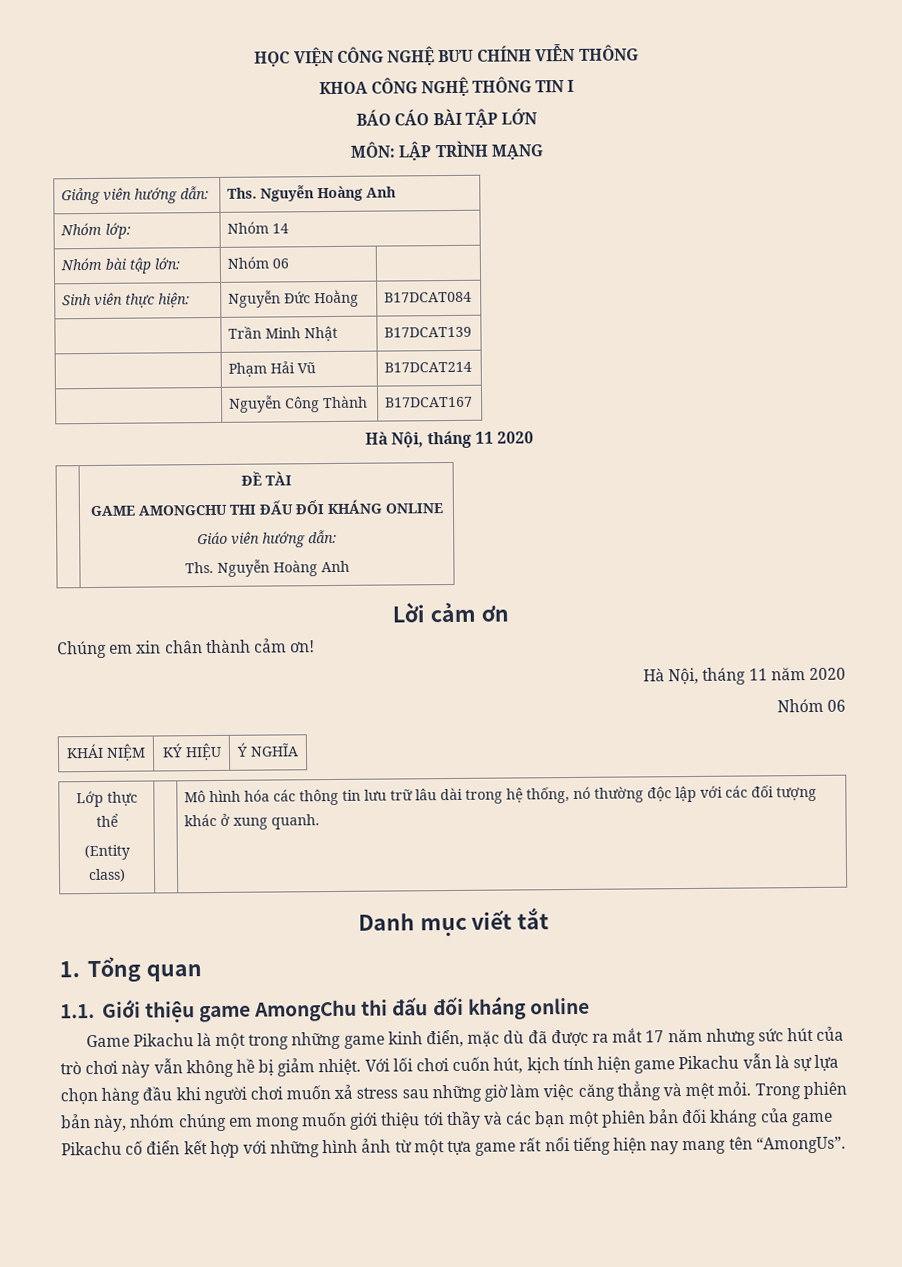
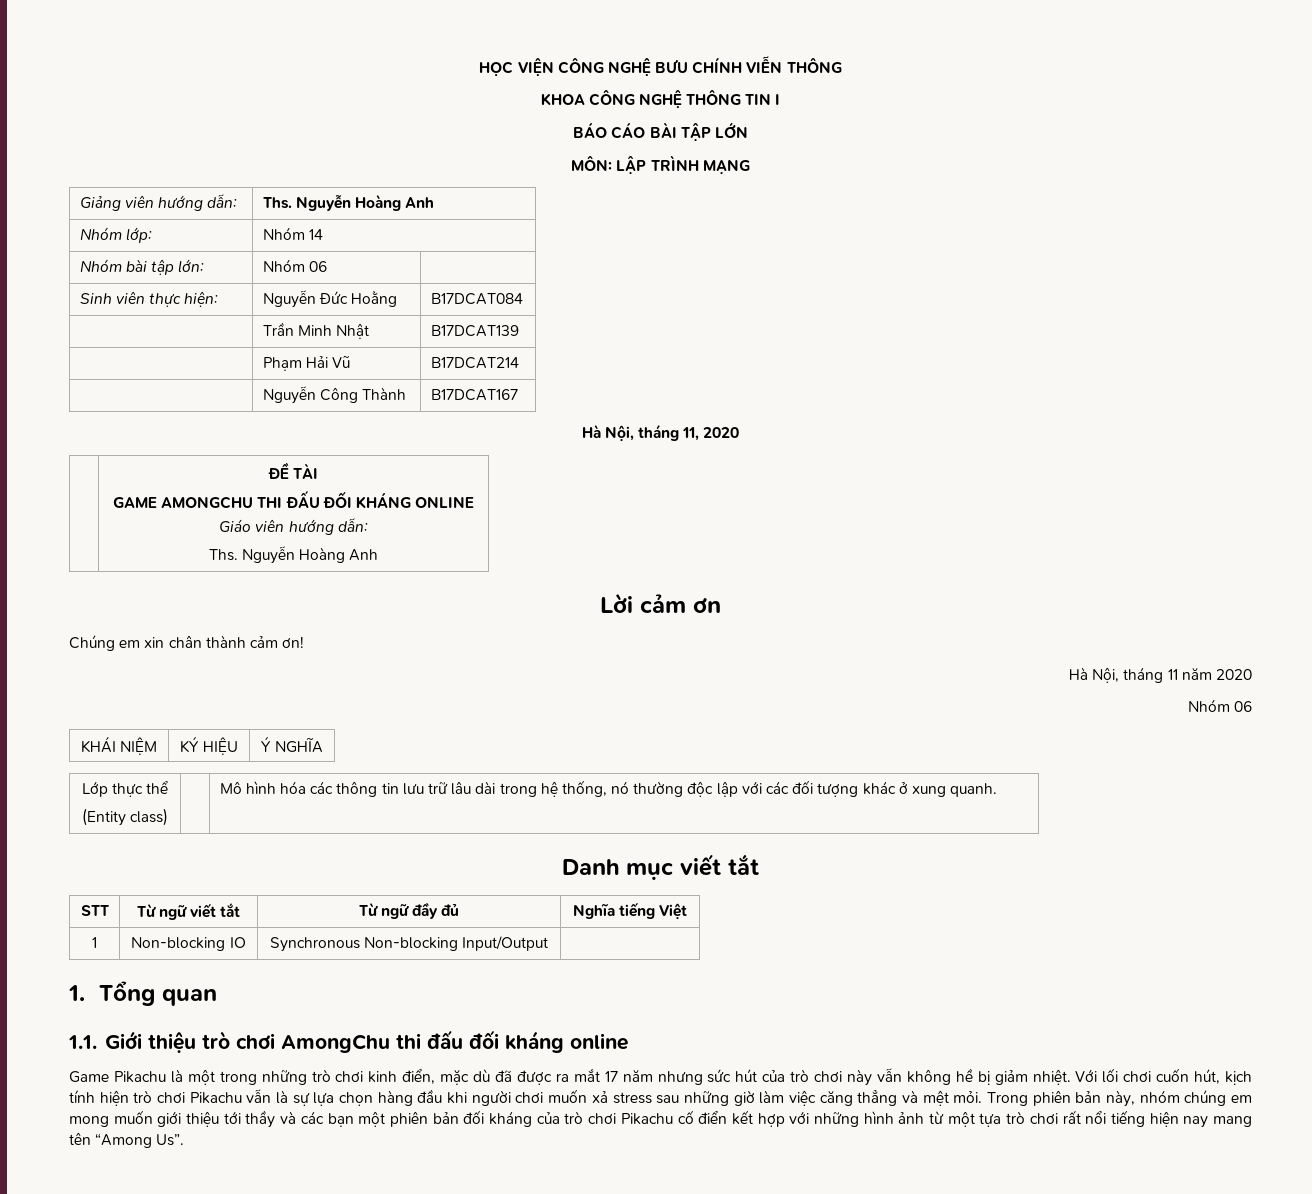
[475,431,495,444] 11 -> [682,427,700,441] 11,
(550, 918) none -> [80,905,109,916] [136,902,241,920] [358,902,460,919] [572,902,688,920] [92,937,97,948] [131,937,246,951] [269,936,549,952] // STT | Từ ngữ viết tắt | Từ ngữ đầy đủ | Nghĩa tiếng Việt // 1 | Non-blocking IO | Synchronous Non-blocking Input/Output |
[199,1005,252,1023] game -> [201,1031,275,1049] trò chơi
[343,1035,385,1049] game -> [311,1069,364,1082] trò chơi
[634,1060,676,1074] game -> [133,1090,186,1103] trò chơi
[791,1112,833,1127] game -> [564,1111,617,1124] trò chơi
[475,1142,517,1156] game -> [1006,1111,1058,1124] trò chơi
[755,1136,846,1154] “AmongUs”. -> [95,1133,185,1148] “Among Us”.

